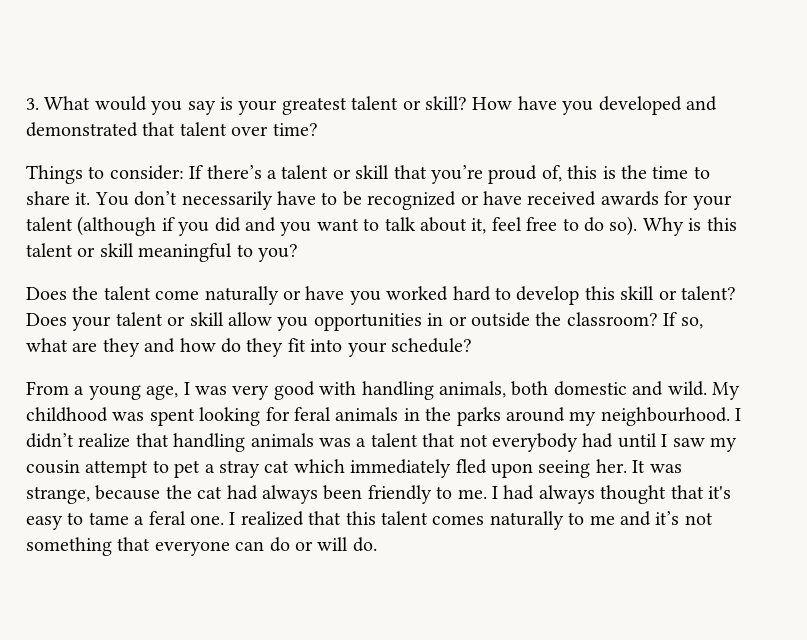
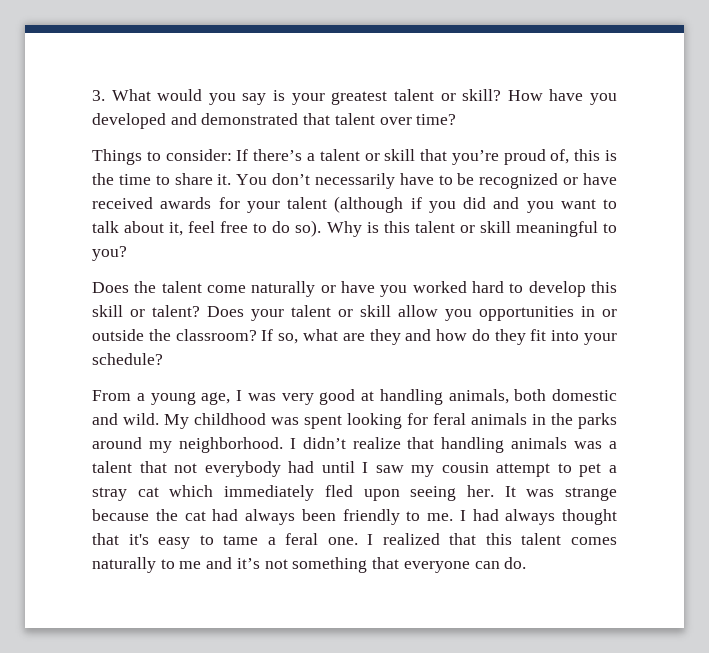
[319,381,357,395] with -> [361,391,374,401] at
[600,407,730,426] neighbourhood. -> [178,437,283,453] neighborhood.
[26,486,90,504] strange, -> [564,487,617,501] strange
[269,537,349,552] do or will -> (500, 565) none

